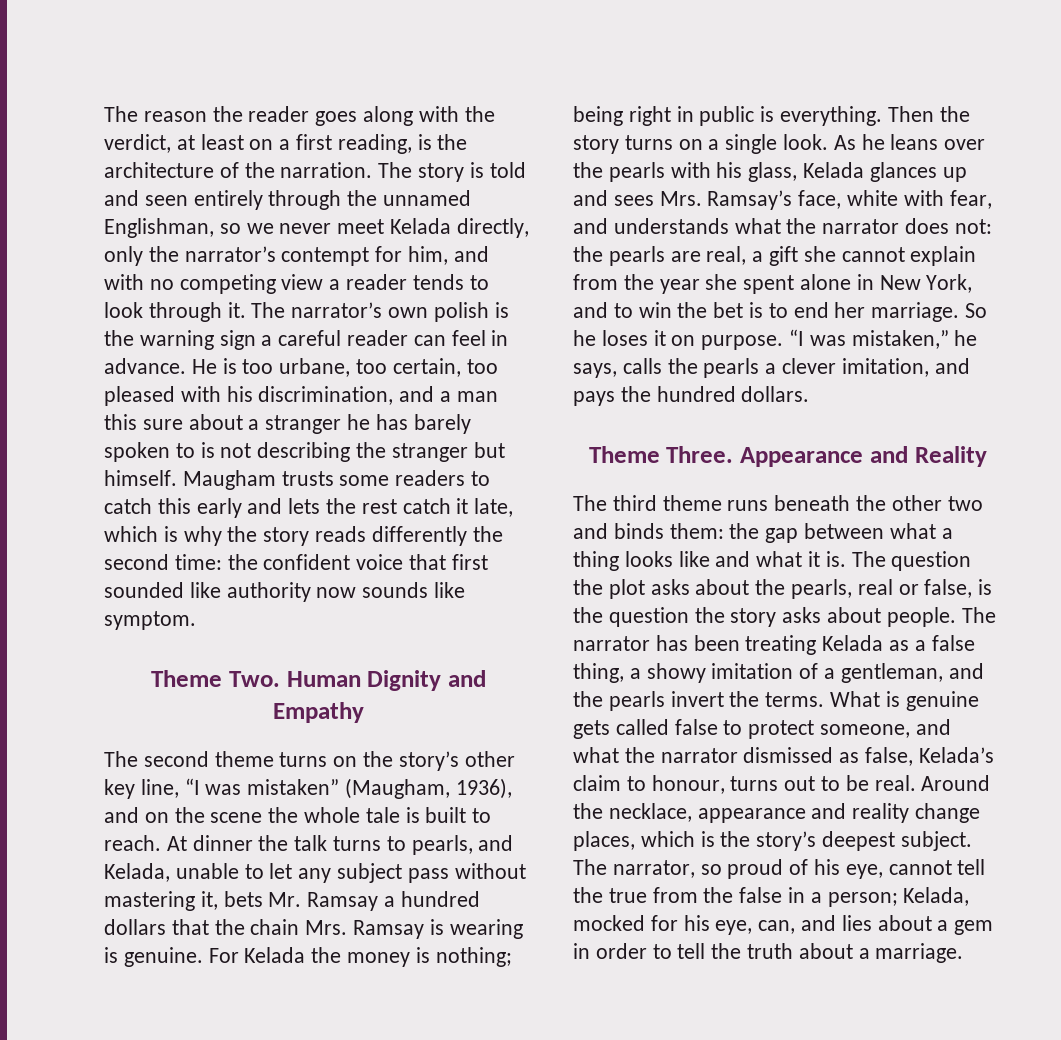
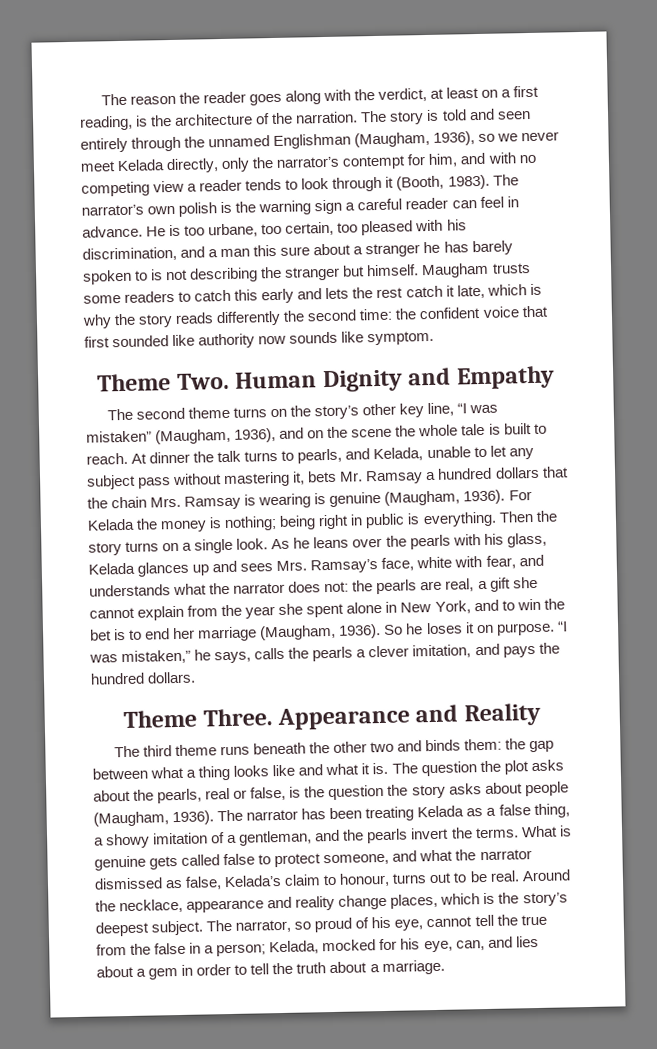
[104,218,214,238] Englishman, -> [273,131,476,150] Englishman (Maugham, 1936),
[227,302,246,318] it. -> [385,174,490,191] it (Booth, 1983).
[123,947,203,967] genuine. -> [329,489,506,507] genuine (Maugham, 1936).
[871,302,960,322] marriage. -> [197,623,382,642] marriage (Maugham, 1936).
[886,607,956,627] people. -> [524,781,569,797] [93,810,215,827] people (Maugham, 1936).

